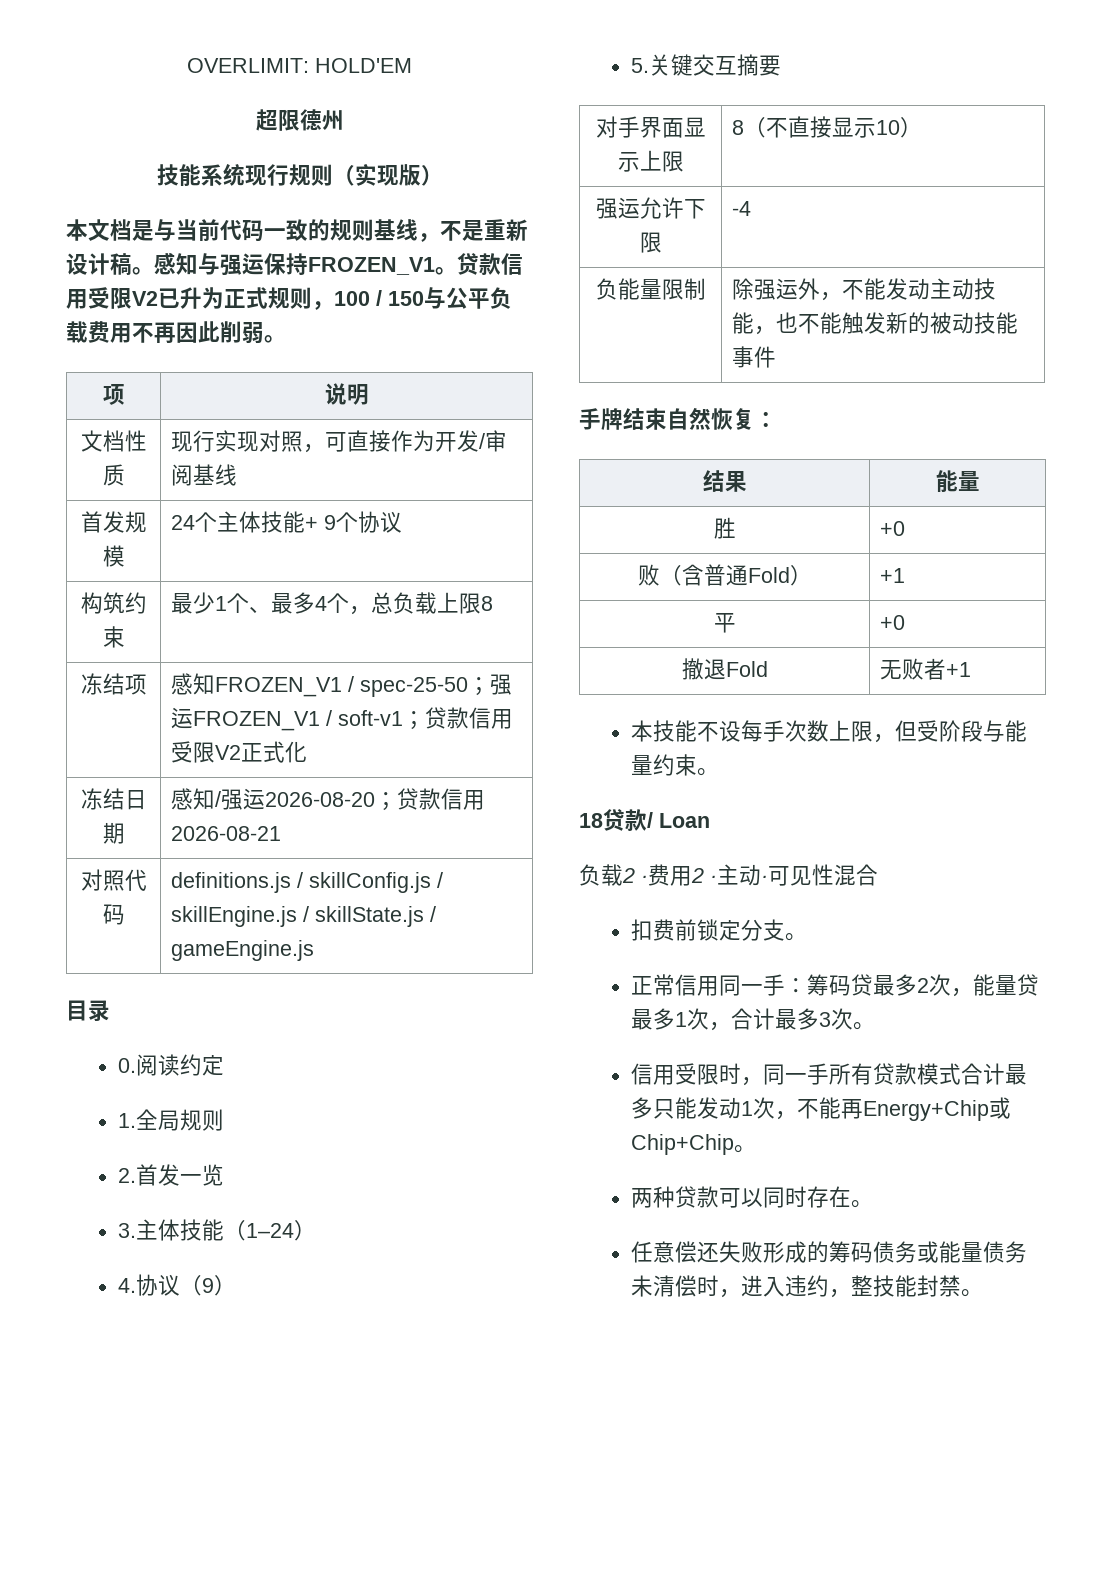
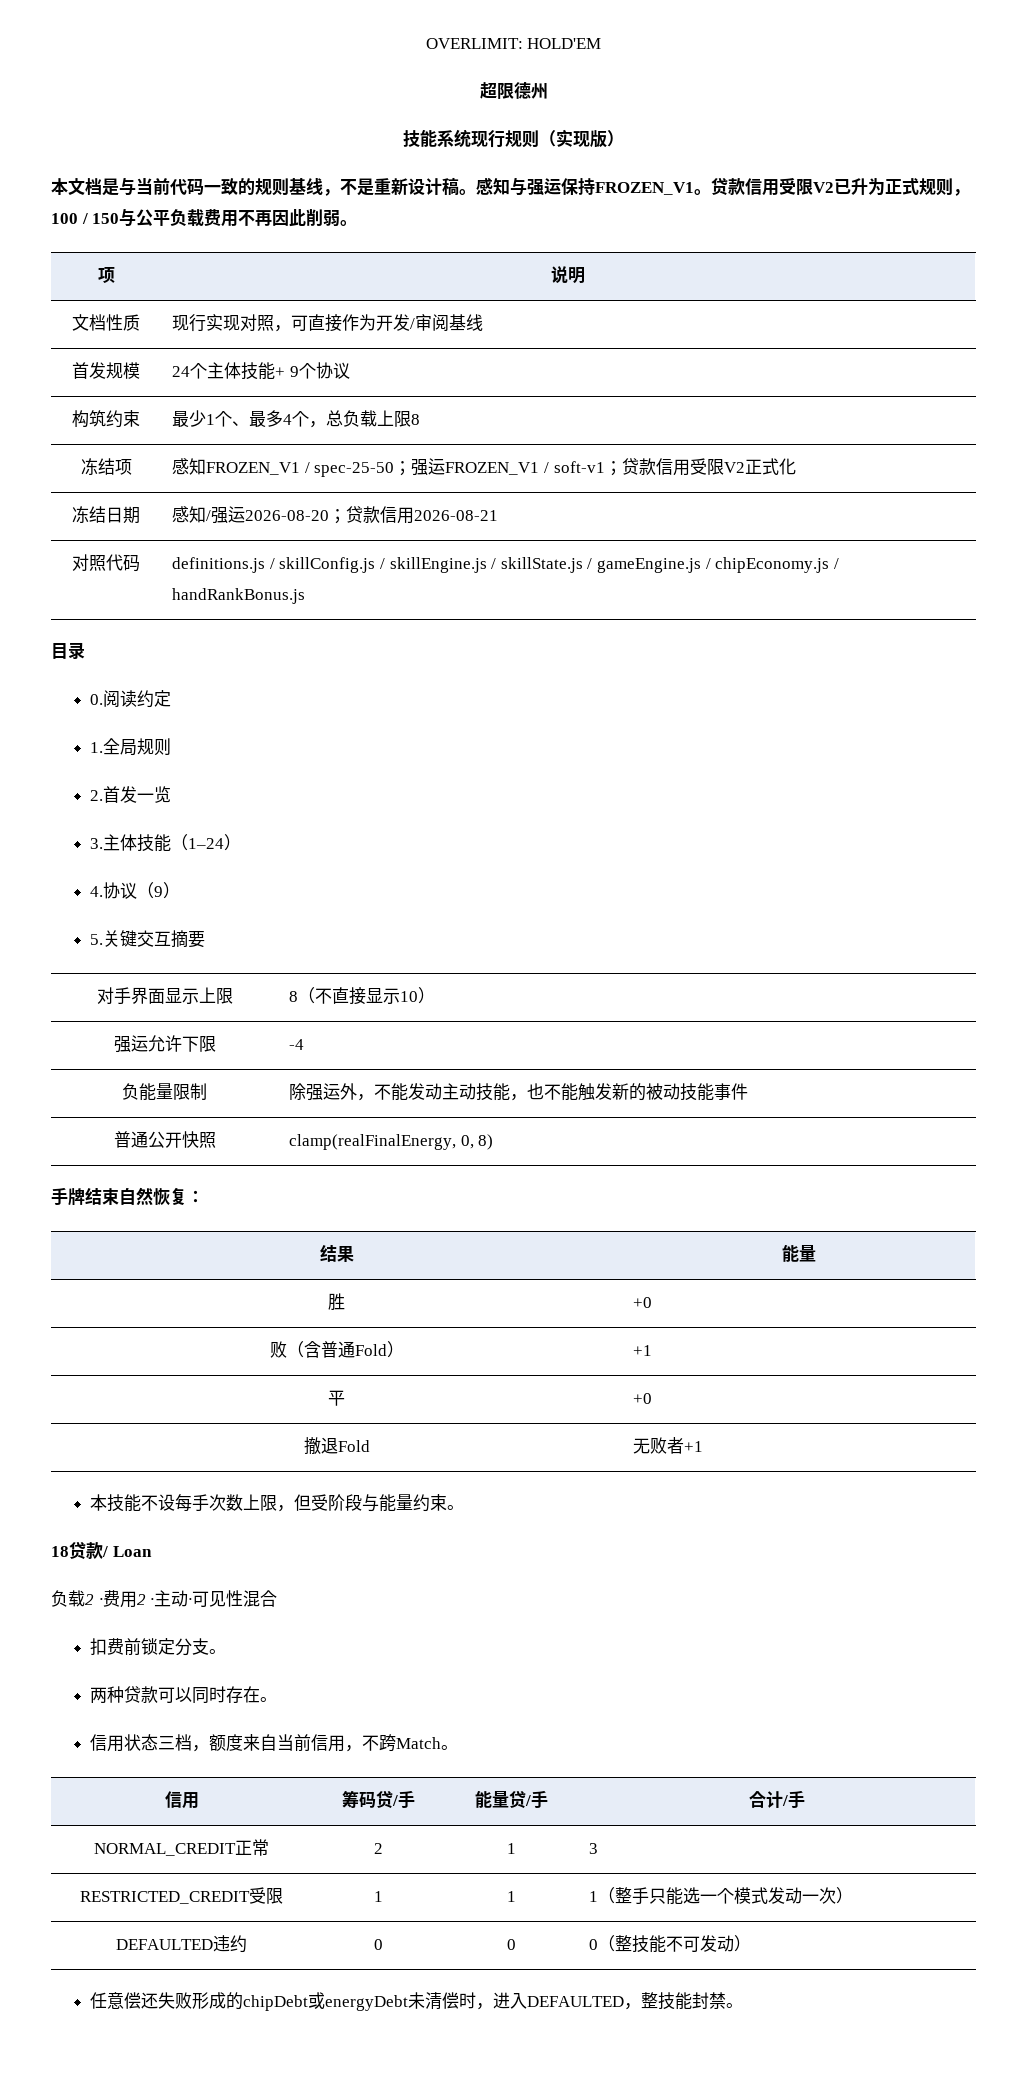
(315, 950) none -> [705,557,839,573] [172,588,306,604] / chipEconomy.js / handRankBonus.js
(777, 357) none -> [113,1131,216,1148] [289,1134,494,1150] // 普通公开快照 | clamp(realFinalEnergy, 0, 8)
[630,974,1039,997] [630,1008,875,1031] [630,1063,1027,1086] [630,1097,1011,1121] [630,1134,756,1155] // 正常信用同一手：筹码贷最多2次，能量贷最多1次，合计最多3次。 // 信用受限时，同一手所有贷款模式合计最多只能发动1次，不能再Energy+Chip或Chip+Chip。 -> (227, 1651) none
(873, 1204) none -> [90,1734,459,1752] [164,1791,199,1809] [341,1790,415,1809] [474,1790,548,1809] [748,1790,805,1808] [94,1839,269,1856] [373,1843,383,1854] [506,1843,516,1854] [589,1843,599,1854] [80,1887,283,1904] [373,1891,383,1902] [506,1891,516,1902] [589,1887,854,1905] [116,1935,247,1953] [373,1939,383,1950] [506,1939,516,1950] [589,1935,752,1953] // 信用状态三档，额度来自当前信用，不跨Match。 // 信用 | 筹码贷/手 | 能量贷/手 | 合计/手 // NORMAL_CREDIT正常 | 2 | 1 | 3 // RESTRICTED_CREDIT受限 | 1 | 1 | 1（整手只能选一个模式发动一次） // DEFAULTED违约 | 0 | 0 | 0（整技能不可发动）
[828,1241,1027,1263] 筹码债务或能量债务 -> [243,1992,409,2011] chipDebt或energyDebt
[784,1275,829,1297] 违约 -> [527,1996,625,2007] DEFAULTED

